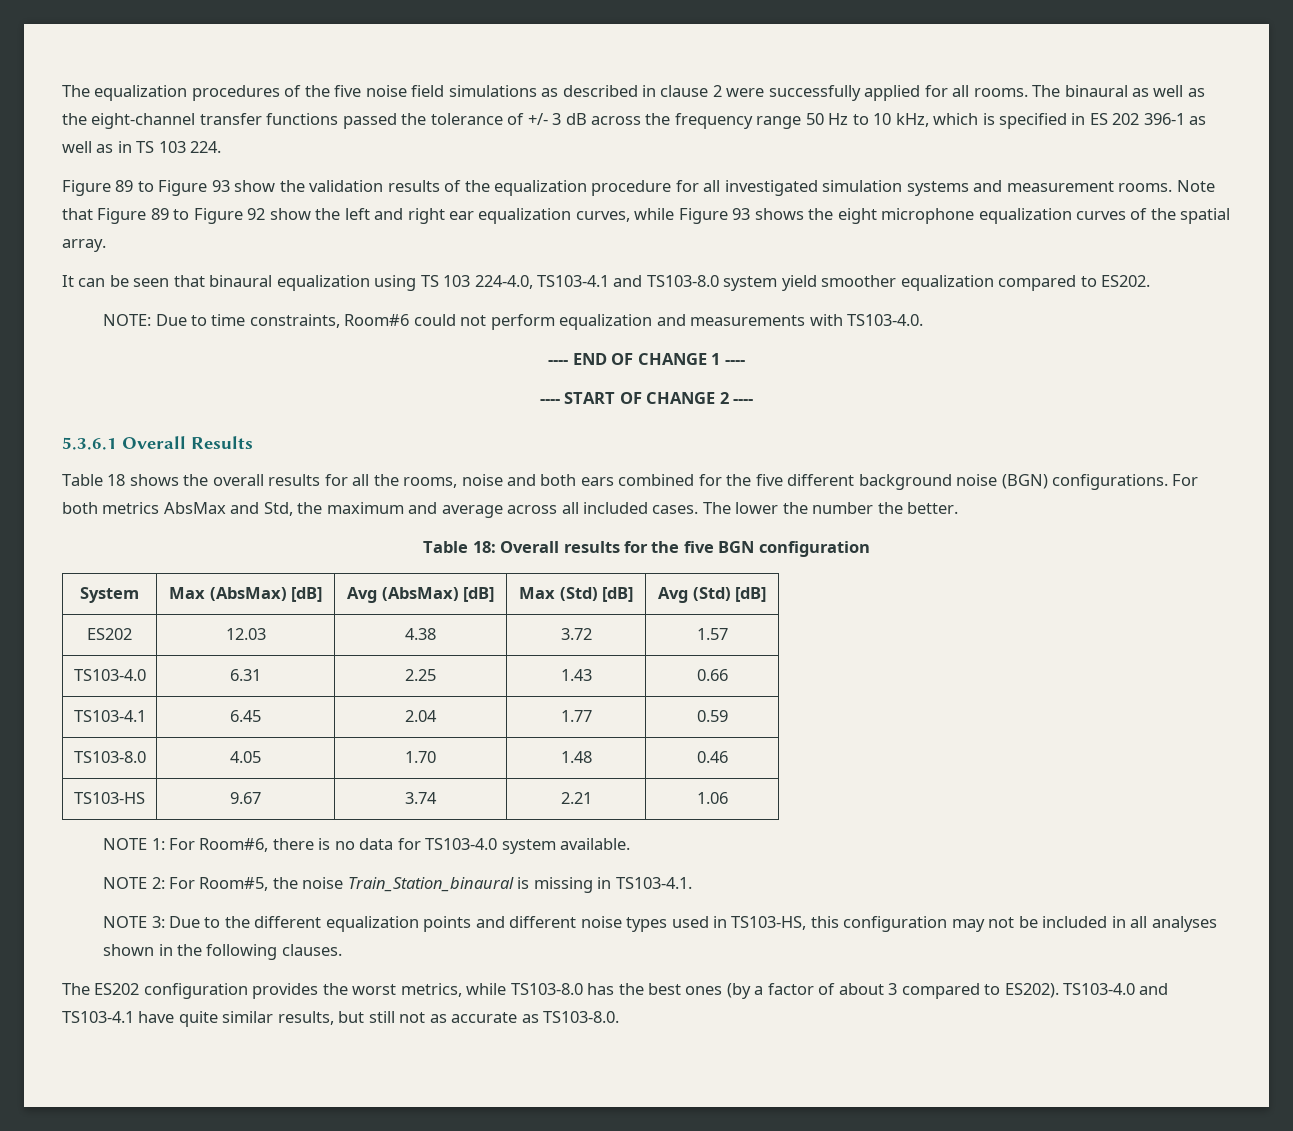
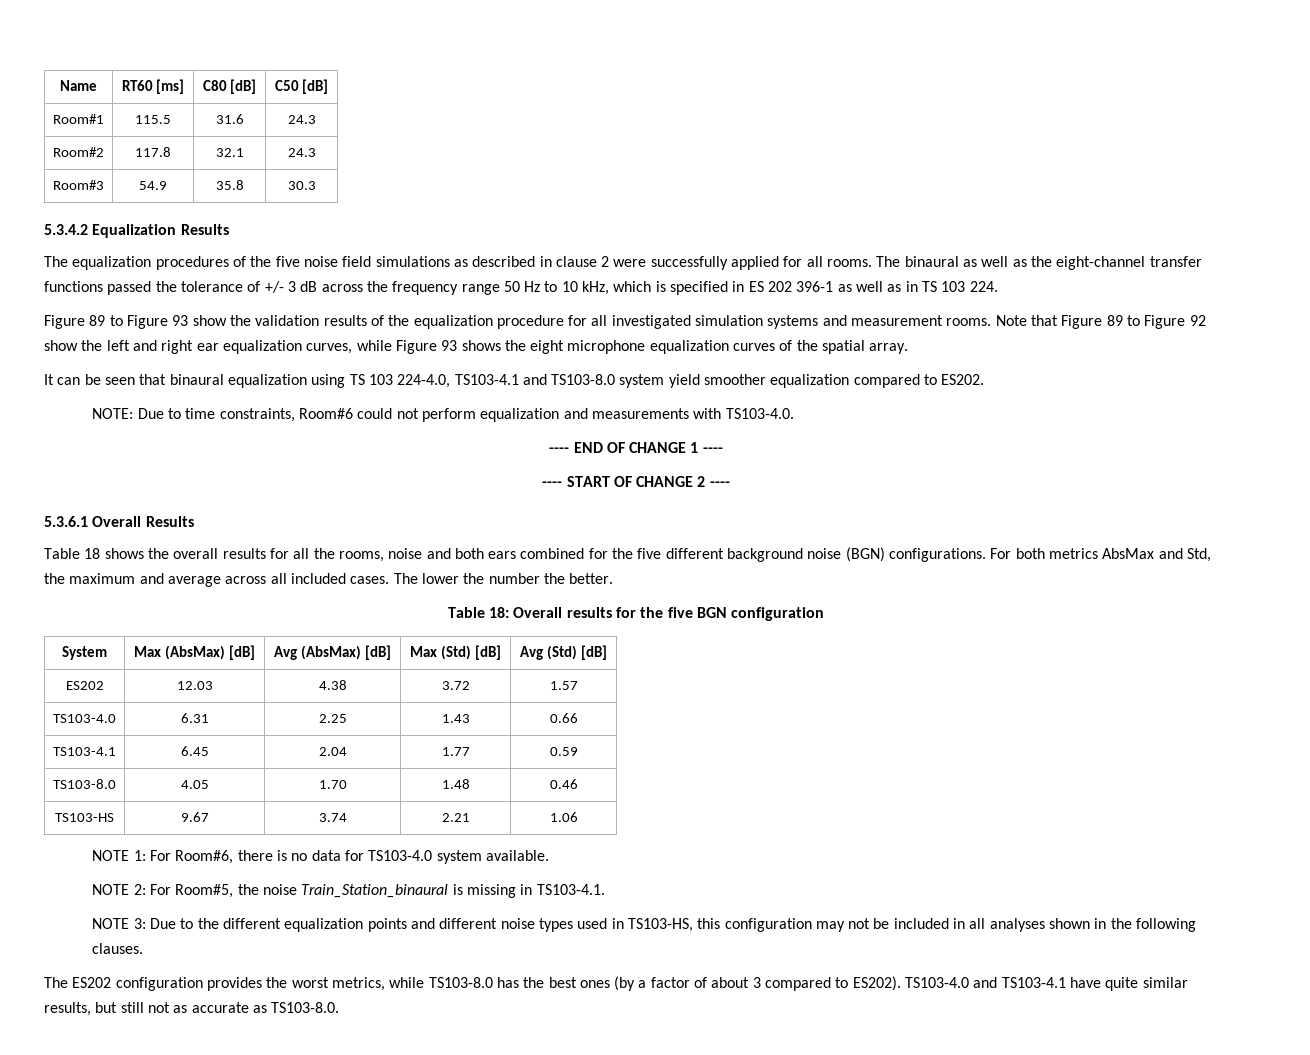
(62, 91) none -> [60,80,97,91] [121,79,185,94] [202,79,257,94] [274,79,329,94] [53,114,104,124] [135,115,171,124] [215,114,244,124] [287,115,316,124] [53,147,104,157] [135,147,171,157] [215,148,244,157] [287,148,316,157] [53,180,104,190] [139,181,167,190] [215,180,244,190] [287,181,316,190] [44,224,229,238] Name | RT60 [ms] | C80 [dB] | C50 [dB] // Room#1 | 115.5 | 31.6 | 24.3 // Room#2 | 117.8 | 32.1 | 24.3 // Room#3 | 54.9 | 35.8 | 30.3 // 5.3.4.2 Equalization Results //

